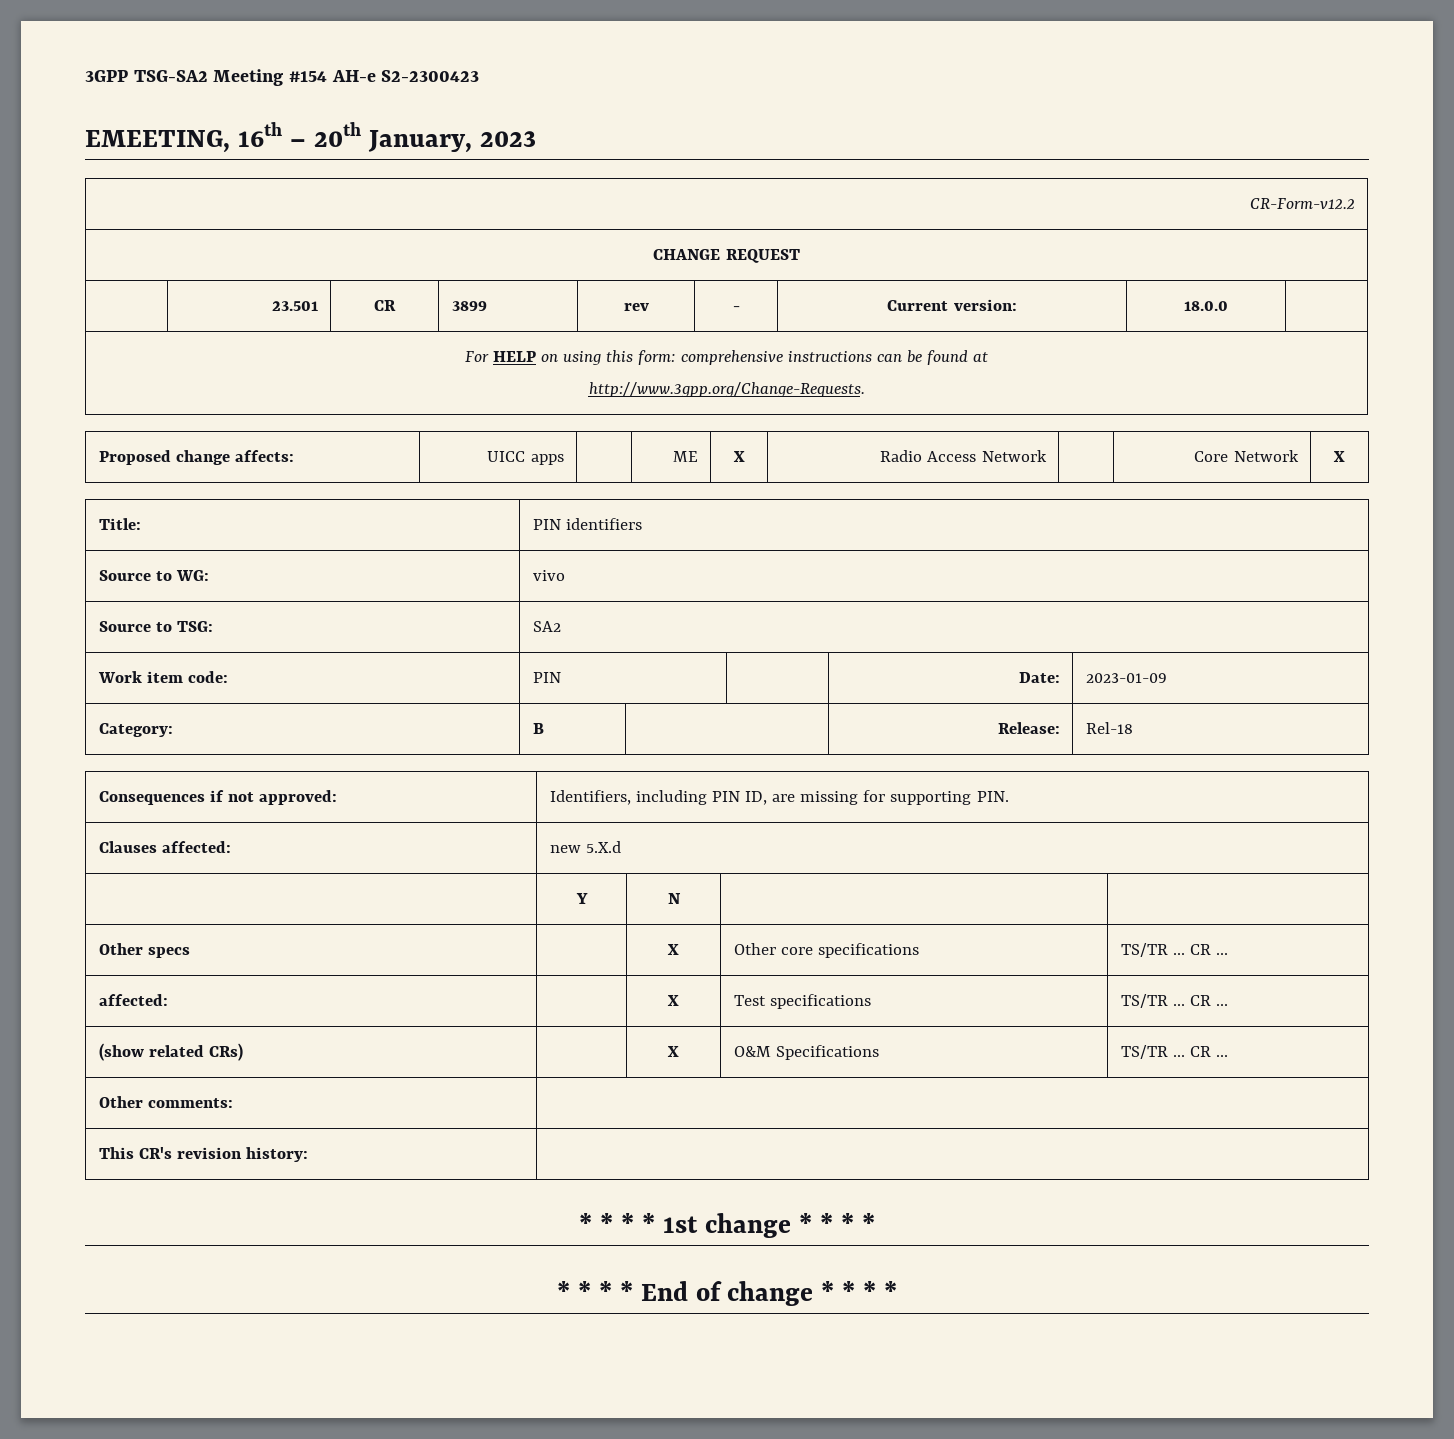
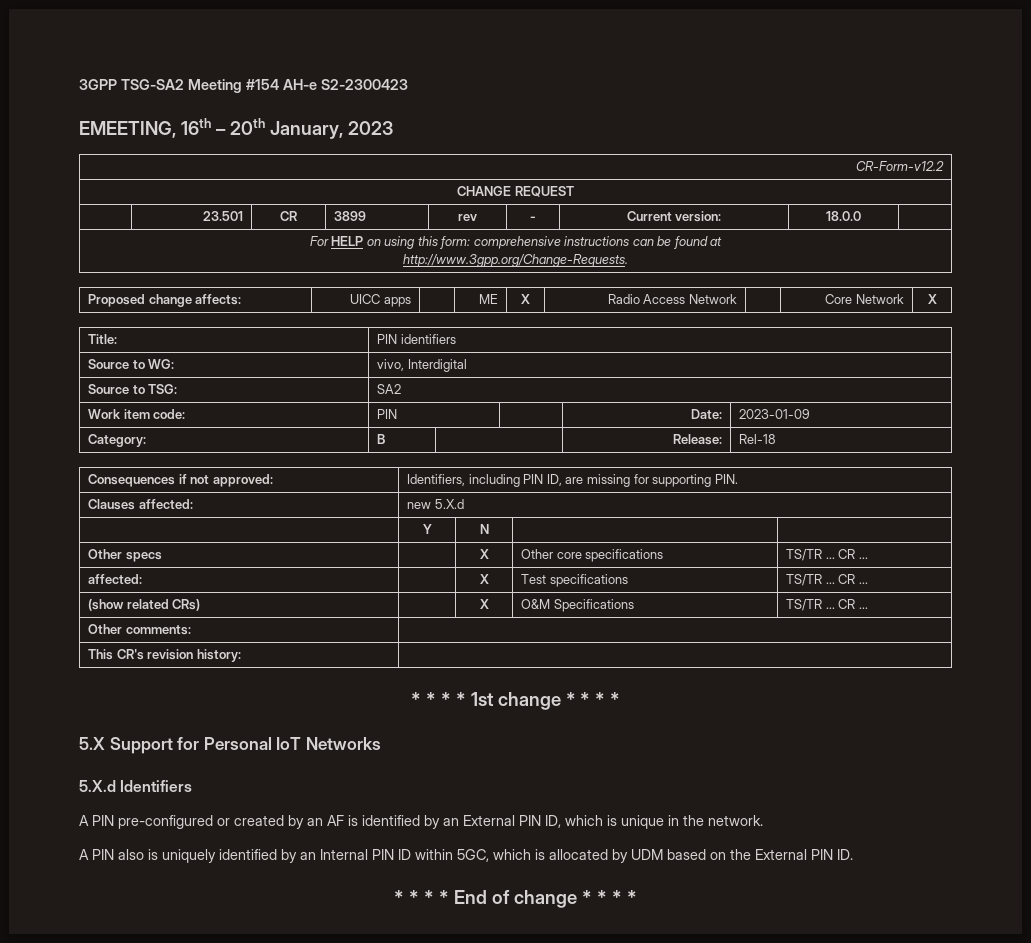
[532,570,565,581] vivo -> [377,359,467,372] vivo, Interdigital
(875, 1223) none -> [79,737,381,754] [79,780,193,792] [79,815,763,829] [79,849,853,863] // 5.X Support for Personal IoT Networks // 5.X.d Identifiers // A PIN pre-configured or created by an AF is identified by an External PIN ID, which is unique in the network. // A PIN also is uniquely identified by an Internal PIN ID within 5GC, which is allocated by UDM based on the External PIN ID.

